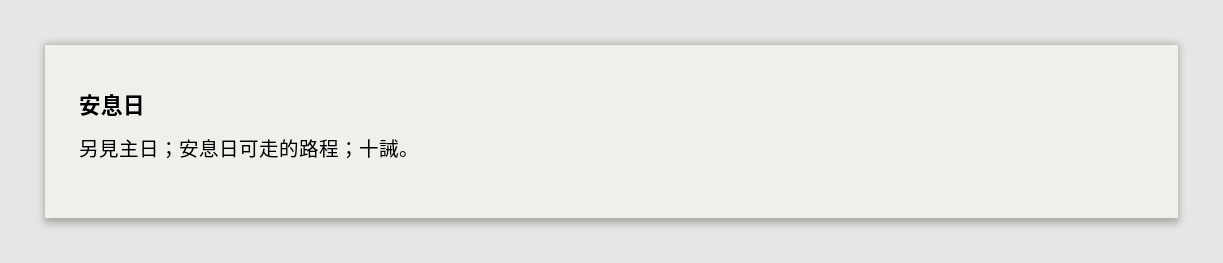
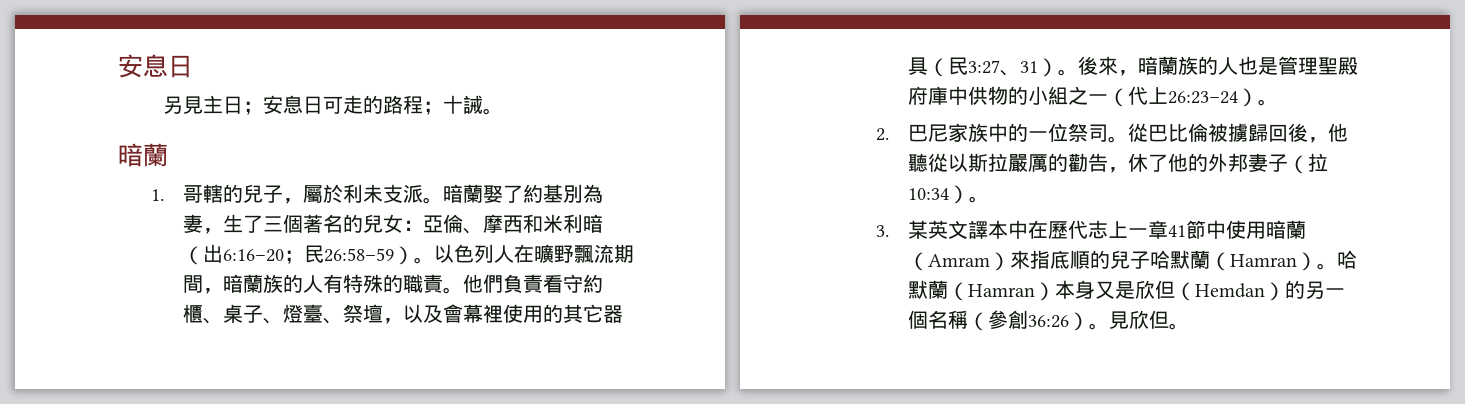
(419, 154) none -> [118,143,168,167] [150,184,604,204] [183,214,604,234] [183,244,635,265] [183,274,604,294] [183,304,624,324] [908,56,1359,77] [908,86,1279,107] [875,123,1349,143] [908,153,1329,174] [908,185,990,204] [875,220,1307,239] [908,250,1358,271] [908,280,1346,301] [908,310,1190,331] // 暗蘭 // 1.哥轄的兒子，屬於利未支派。暗蘭娶了約基別為妻，生了三個著名的兒女：亞倫、摩西和米利暗（出6:16–20；民26:58–59）。以色列人在曠野飄流期間，暗蘭族的人有特殊的職責。他們負責看守約櫃、桌子、燈臺、祭壇，以及會幕裡使用的其它器具（民3:27、31）。後來，暗蘭族的人也是管理聖殿府庫中供物的小組之一（代上26:23–24）。 // 2.巴尼家族中的一位祭司。從巴比倫被擄歸回後，他聽從以斯拉嚴厲的勸告，休了他的外邦妻子（拉10:34）。 // 3.某英文譯本中在歷代志上一章41節中使用暗蘭（Amram）來指底順的兒子哈默蘭（Hamran）。哈默蘭（Hamran）本身又是欣但（Hemdan）的另一個名稱（參創36:26）。見欣但。

